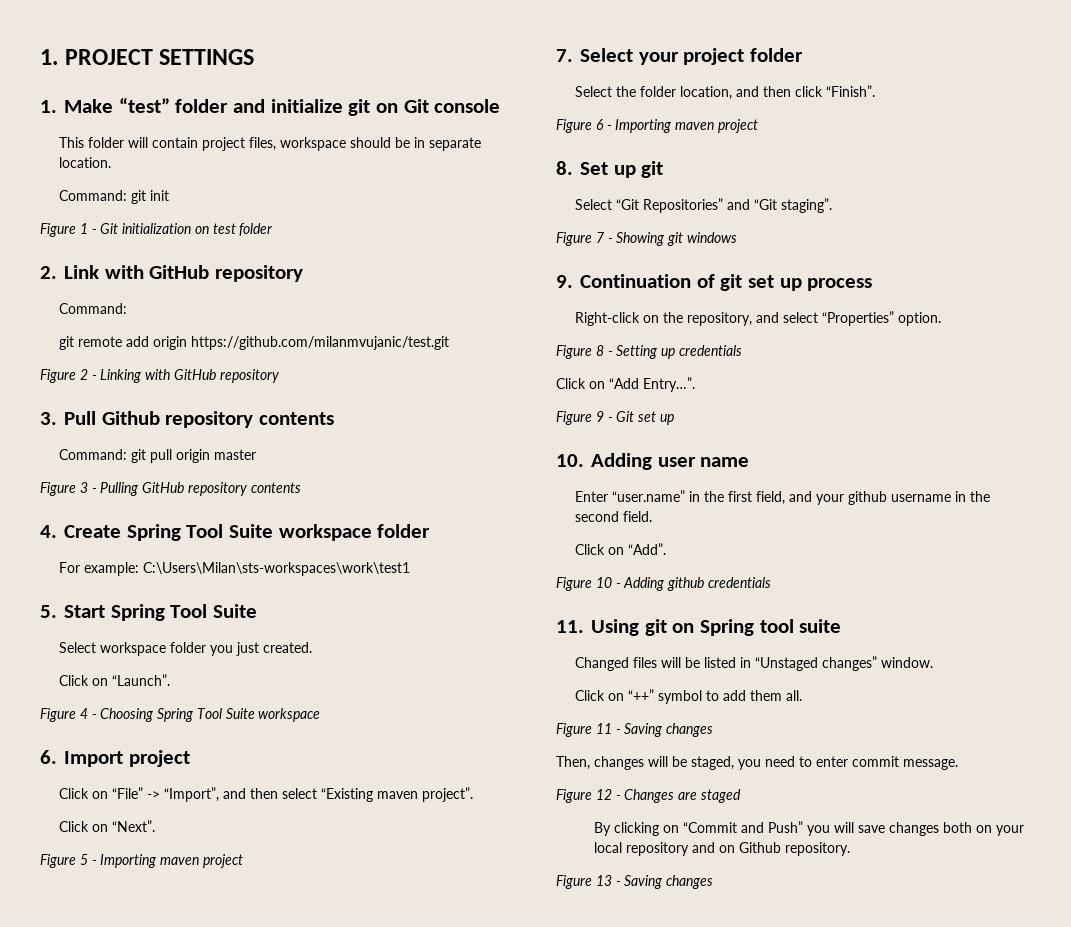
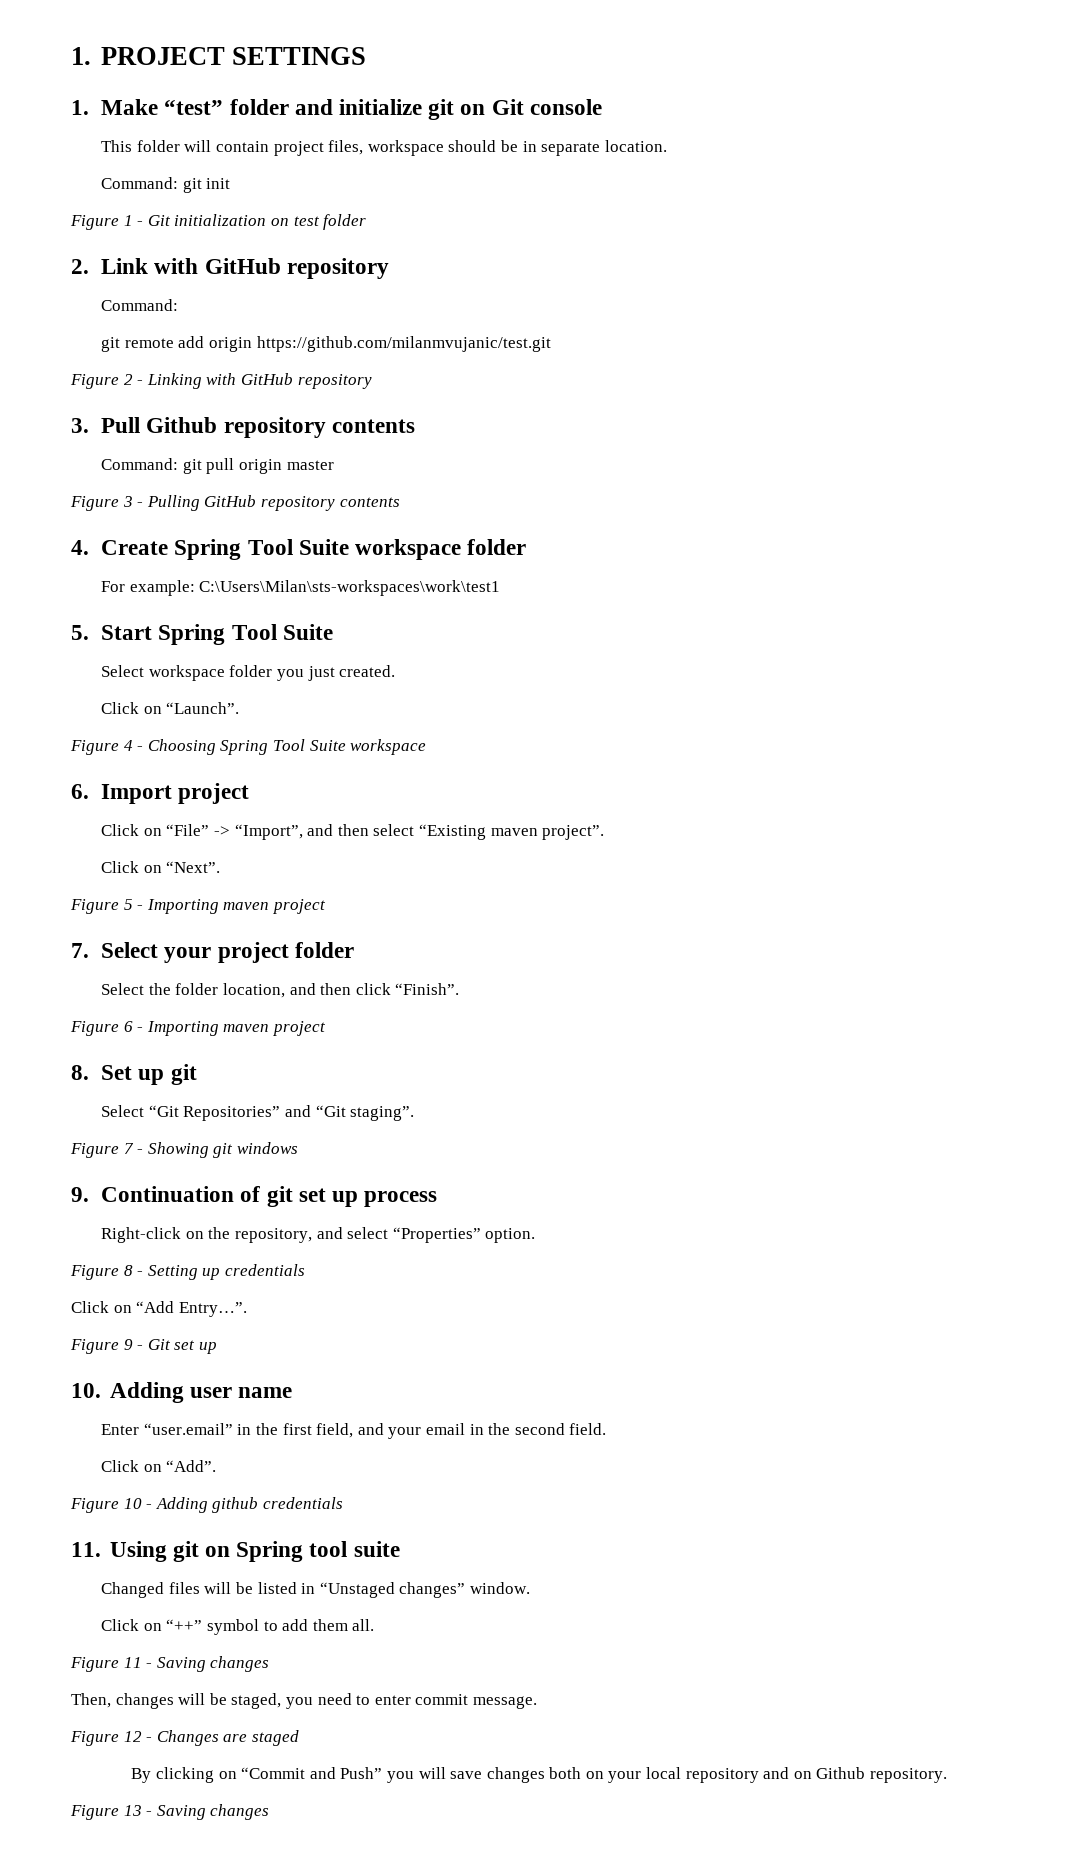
[612,490,686,502] “user.name” -> [143,1423,233,1435] “user.email”
[848,491,952,505] github username -> [425,1423,465,1435] email

